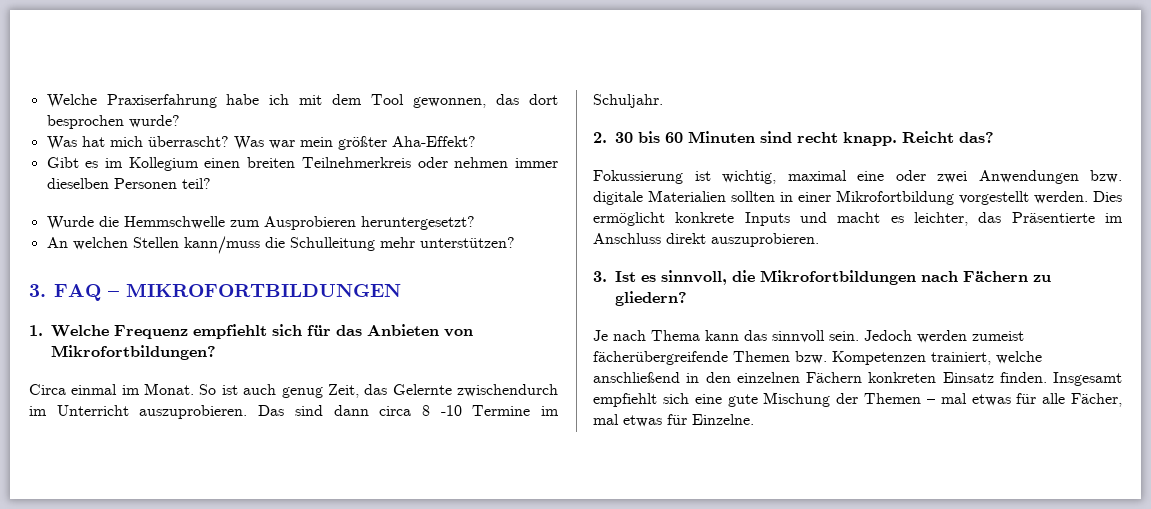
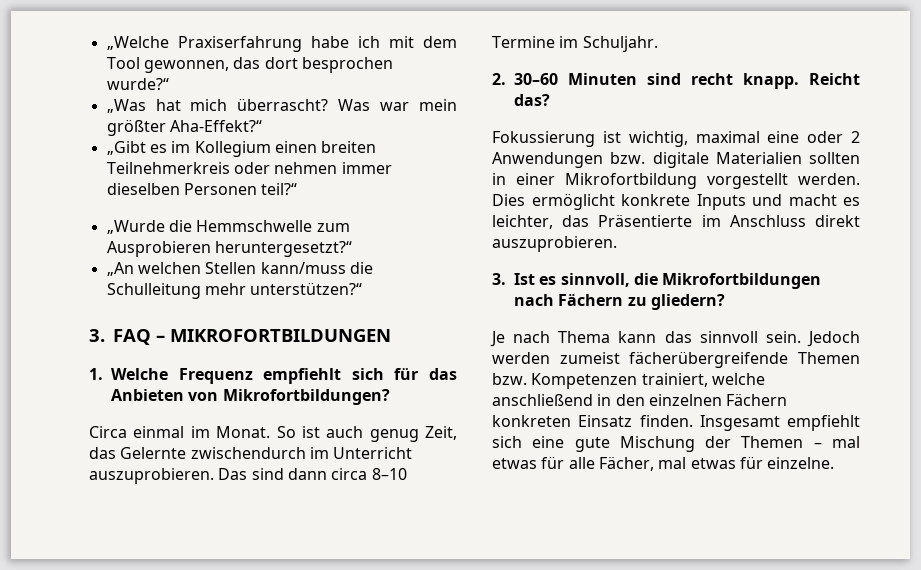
[46,94,97,108] Welche -> [106,36,169,50] „Welche
[128,115,180,128] [46,136,77,150] wurde? // Was -> [106,78,169,90] [106,99,146,113] wurde?“ // „Was
[391,136,476,147] [46,157,79,168] Aha-Effekt? // Gibt -> [169,120,262,132] [106,141,146,155] Aha-Effekt?“ // „Gibt
[181,178,211,189] [46,216,94,230] teil? // Wurde -> [261,183,298,195] [106,220,165,234] teil?“ // „Wurde
[360,216,475,230] [46,237,68,248] heruntergesetzt? // An -> [214,241,352,257] [106,262,134,276] heruntergesetzt?“ // „An
[419,237,515,248] unterstützen? -> [250,282,363,295] unterstützen?“
[421,405,462,416] 8 -10 -> [371,468,407,480] 8–10
[615,131,683,143] 30 bis 60 -> [514,73,558,85] 30–60
[937,171,967,183] zwei -> [851,131,860,143] 2
[692,414,754,425] Einzelne. -> [767,457,835,469] einzelne.

